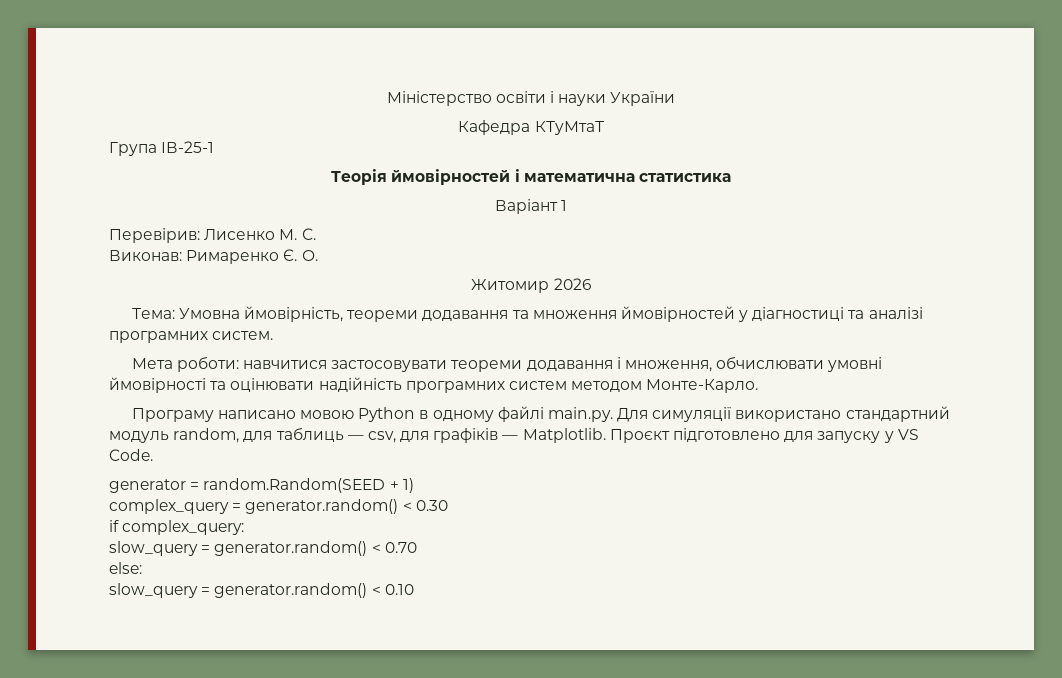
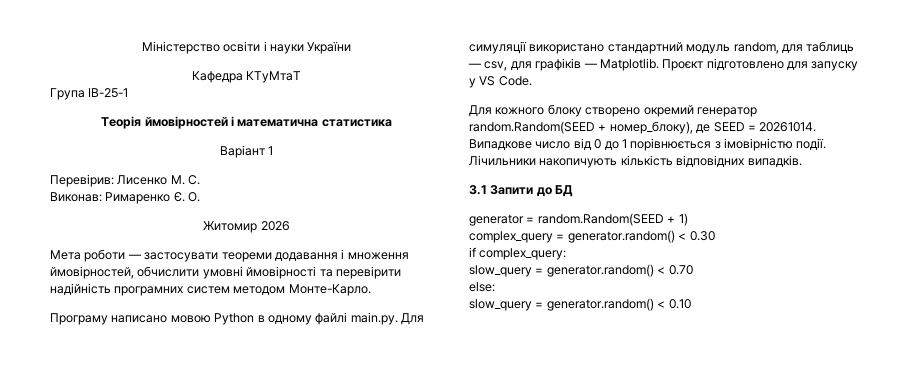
[131,306,923,322] [109,331,274,343] [131,356,825,372] Тема: Умовна ймовірність, теореми додавання та множення ймовірностей у діагностиці та аналізі програмних систем. // Мета роботи: навчитися застосовувати теореми додавання і множення, обчислювати -> [50,249,409,262] [50,266,200,279] Мета роботи — застосувати теореми додавання і множення ймовірностей, обчислити
[230,378,315,392] оцінювати -> [335,266,401,279] перевірити
(153, 455) none -> [469,104,757,117] [469,121,817,134] [469,138,827,151] [469,155,802,168] [469,185,574,197] // Для кожного блоку створено окремий генератор random.Random(SEED + номер_блоку), де SEED = 20261014. Випадкове число від 0 до 1 порівнюється з імовірністю події. Лічильники накопичують кількість відповідних випадків. // 3.1 Запити до БД

